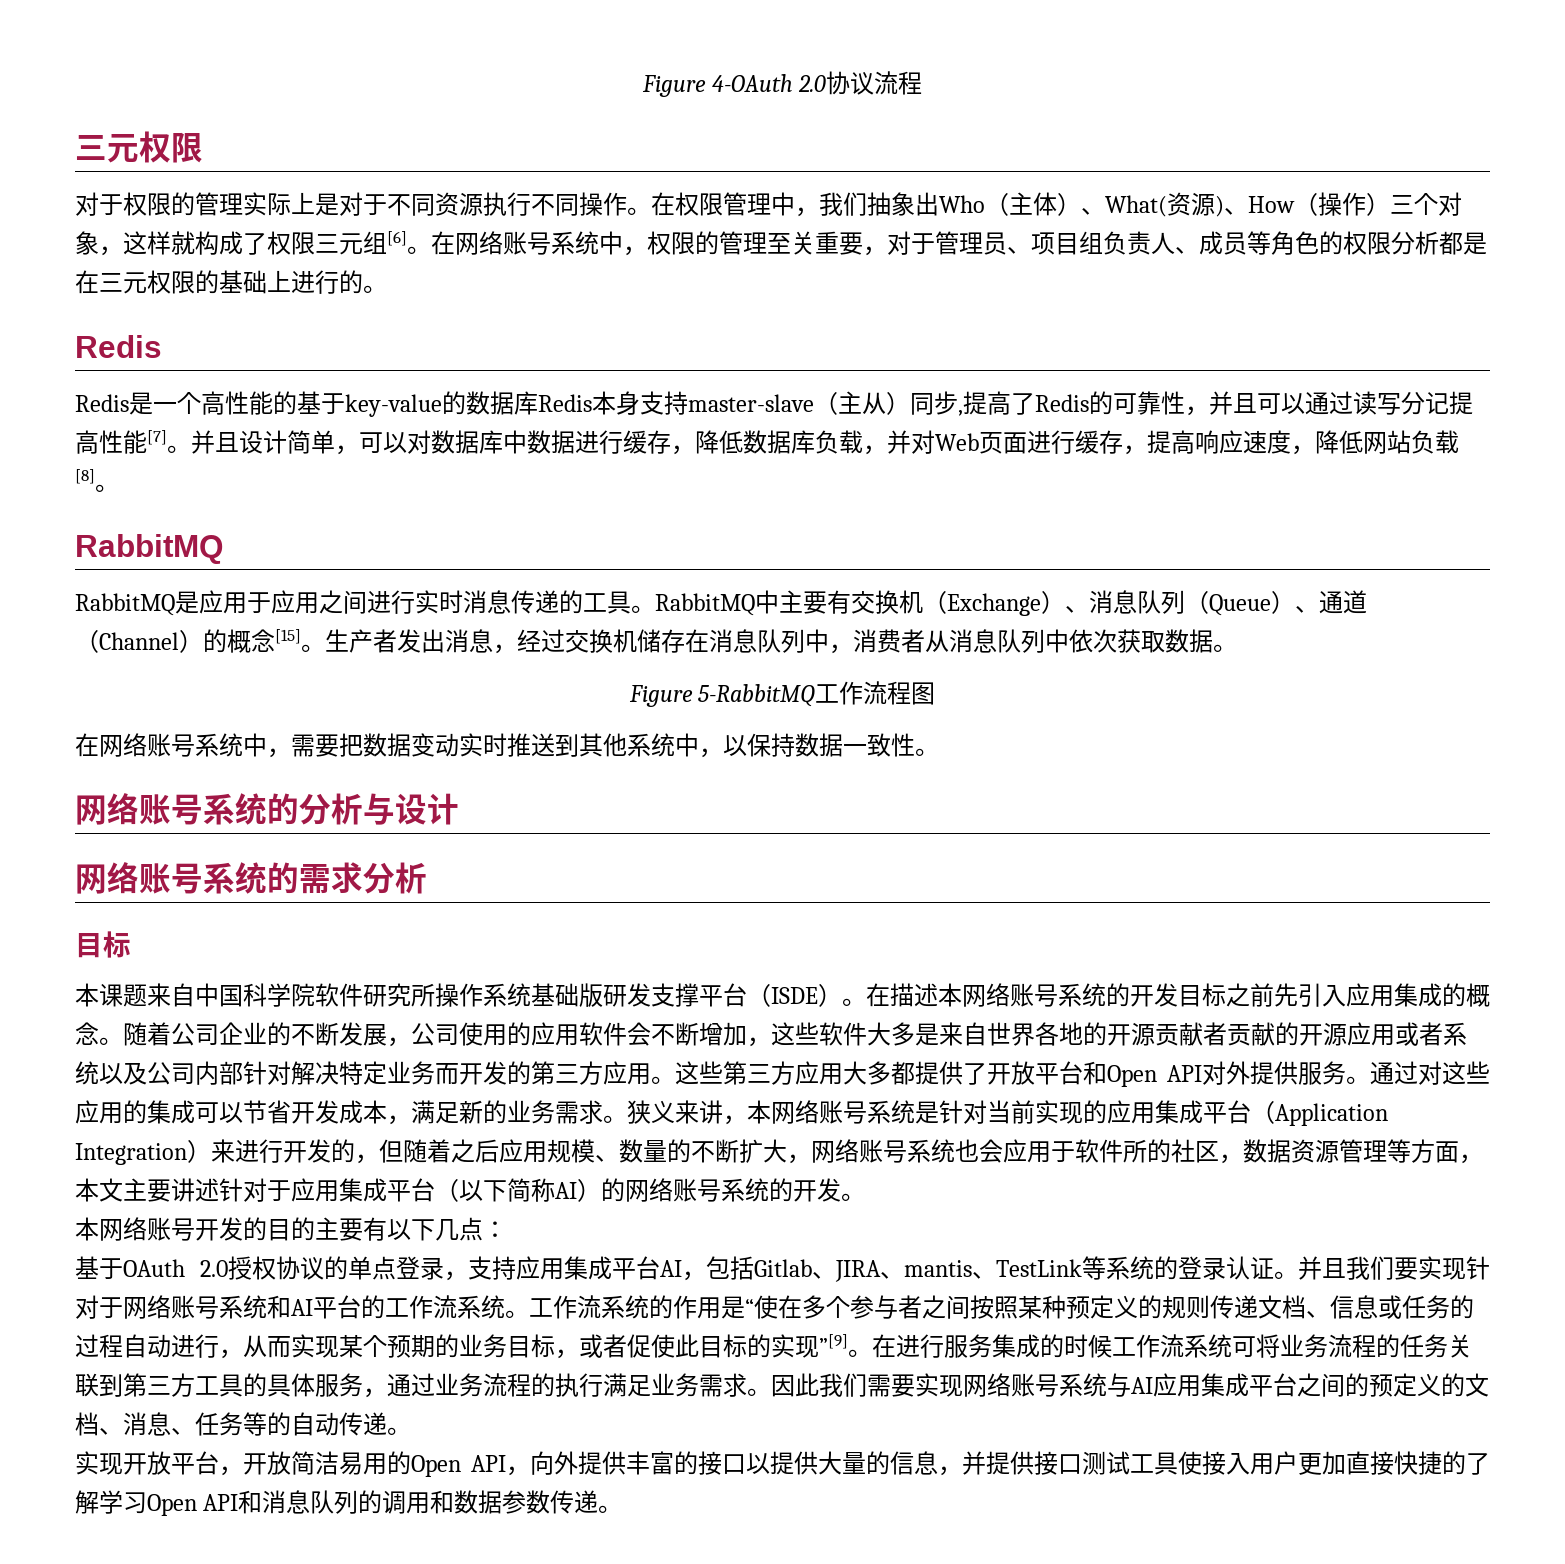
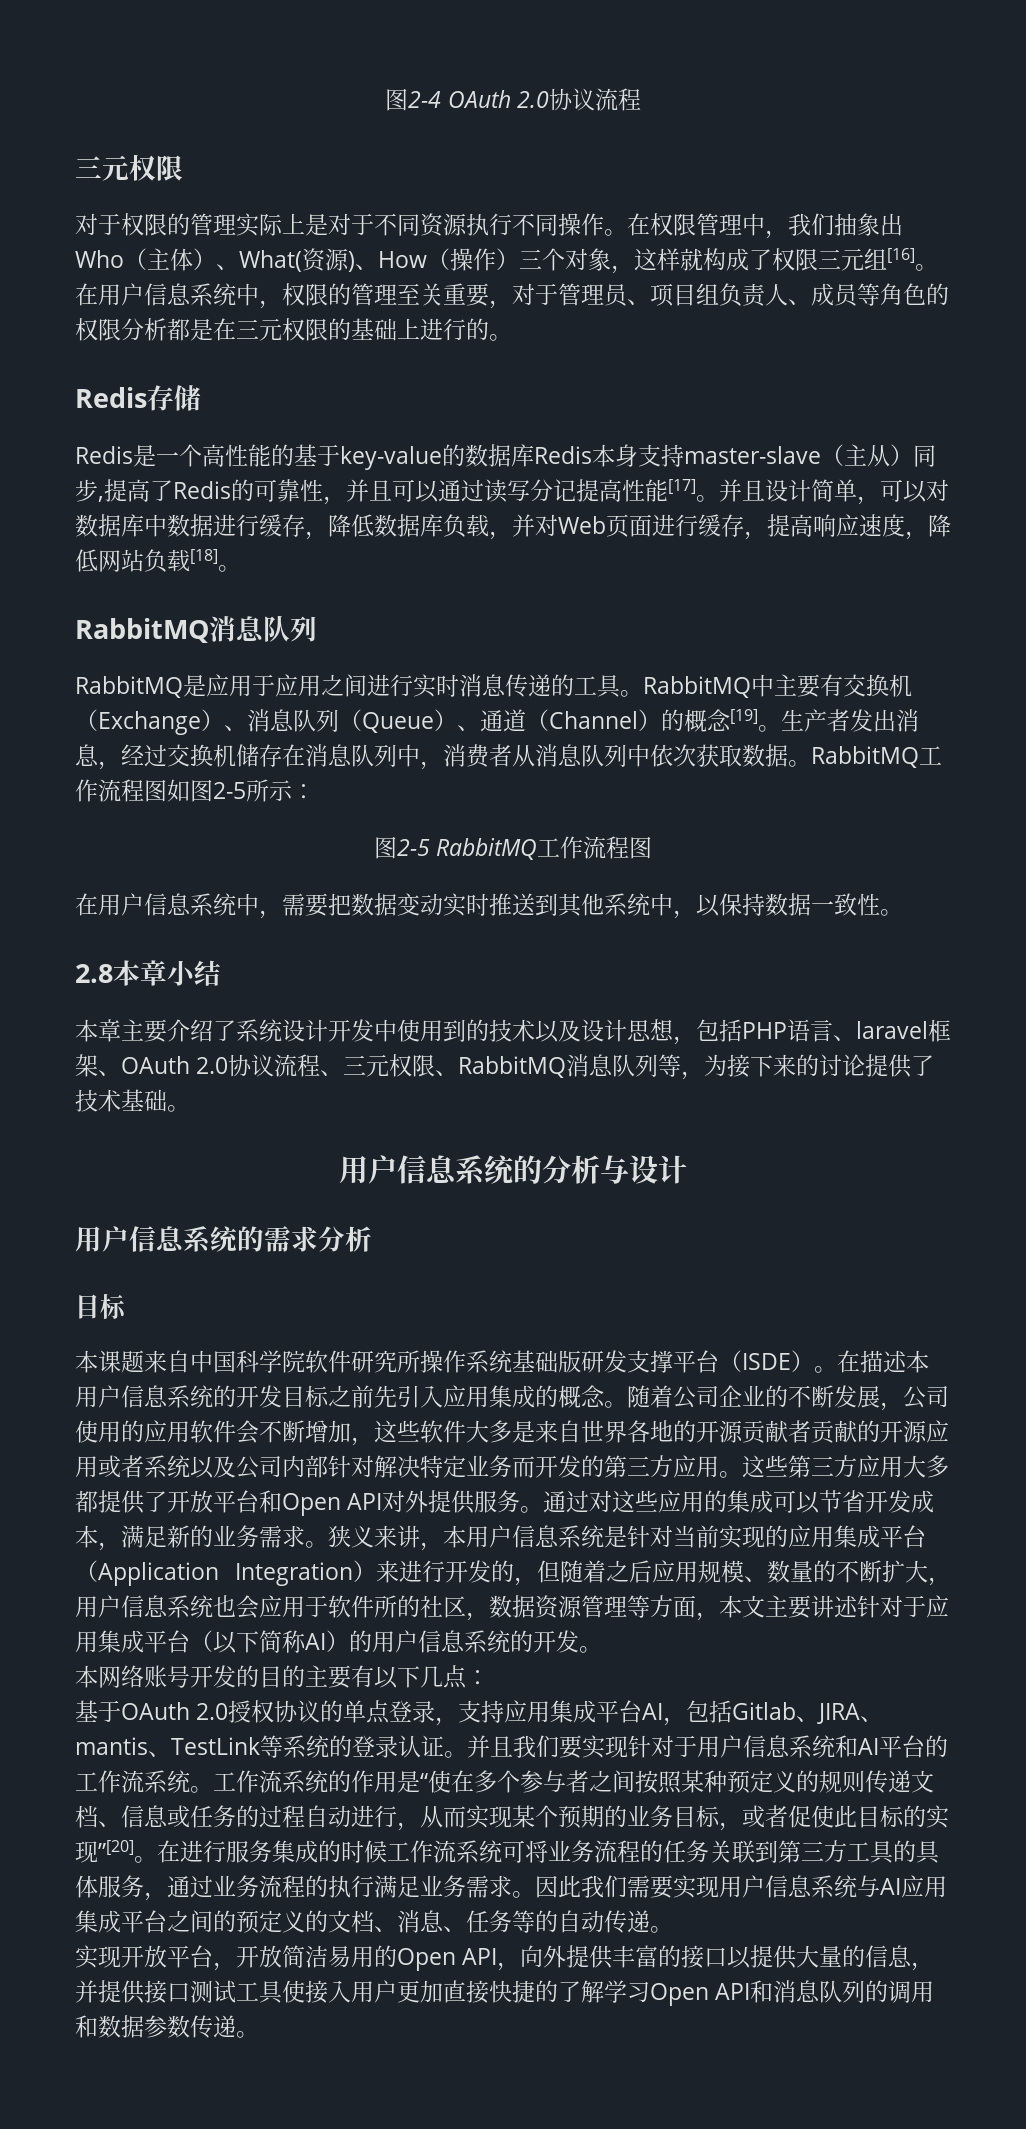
[642,74,793,97] Figure 4-OAuth -> [385,88,511,111] 图2-4 OAuth
[387,231,407,246] [407,231,551,255] [6]。在网络账号 -> [887,248,915,263] [915,264,938,271] [75,283,191,306] [16]。在用户信息
(162, 346) none -> [147,385,201,411] 存储
[147,430,167,445] [7] -> [668,479,696,494] [17]
[75,469,95,484] [8] -> [190,549,218,564] [18]
(224, 549) none -> [209,615,317,642] 消息队列
[275,629,301,644] [15] -> [730,709,758,724] [19]
[628,684,816,707] // Figure 5-RabbitMQ -> [811,746,942,768] [75,779,315,802] [373,836,538,860] RabbitMQ工作流程图如图2-5所示： // 图2-5 RabbitMQ
[99,733,195,757] 网络账号 -> [98,893,191,916] 用户信息
[75,793,203,825] 网络账号 -> [75,960,221,986] [75,1019,951,1045] [75,1054,935,1080] [75,1089,190,1112] [339,1155,457,1184] 2.8本章小结 // 本章主要介绍了系统设计开发中使用到的技术以及设计思想，包括PHP语言、laravel框架、OAuth 2.0协议流程、三元权限、RabbitMQ消息队列等，为接下来的讨论提供了技术基础。 // 用户信息
[75,862,203,894] 网络账号 -> [75,1226,185,1252] 用户信息
[962,983,1058,1007] 网络账号 -> [75,1385,168,1408] 用户信息
[771,1100,867,1124] 网络账号 -> [466,1525,559,1548] 用户信息
[811,1139,907,1163] 网络账号 -> [75,1595,168,1618] 用户信息
[625,1178,721,1202] 网络账号 -> [372,1630,465,1653] 用户信息
[123,1295,219,1319] 网络账号 -> [696,1735,790,1758] 用户信息
[819,1334,848,1355] ”[9] -> [98,1840,134,1860] ”[20]
[963,1373,1059,1397] 网络账号 -> [719,1875,812,1898] 用户信息

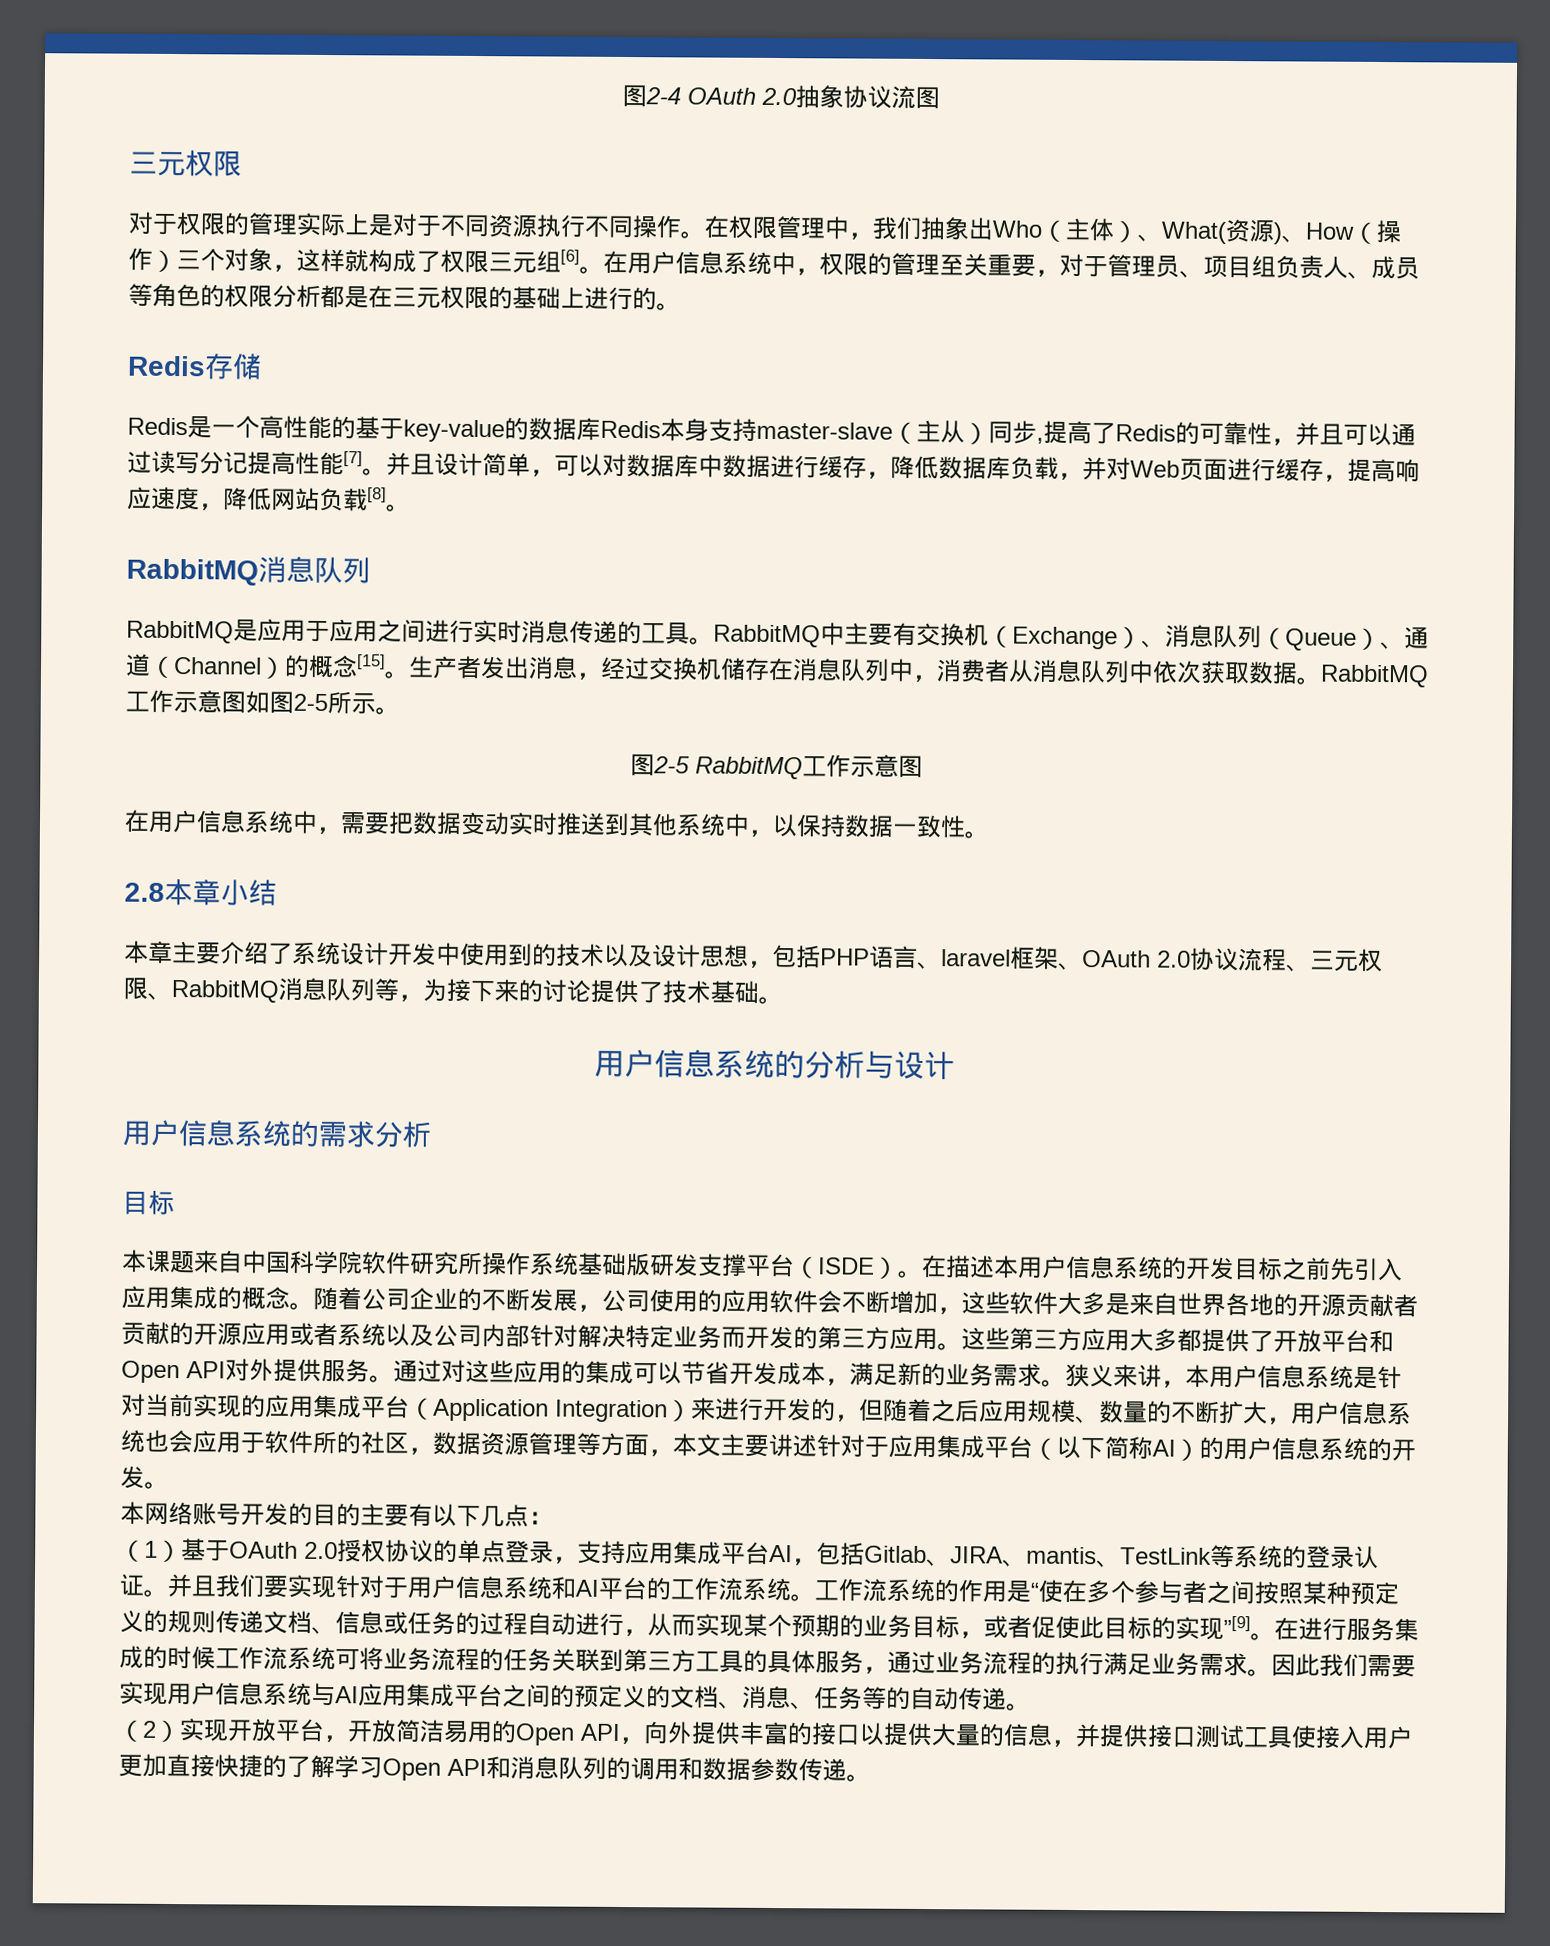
[548,88,641,111] 协议流程 -> [794,85,940,110] 抽象协议流图
[887,248,915,263] [16] -> [560,249,580,265] [6]
[668,479,696,494] [17] -> [343,451,363,467] [7]
[190,549,218,564] [18] -> [367,487,387,503] [8]
[730,709,758,724] [19] -> [357,654,386,670] [15]
[98,779,144,802] 流程 -> [173,690,222,714] 示意
[292,784,315,799] ： -> [375,707,400,715] 。
[583,836,630,859] 流程 -> [850,754,899,778] 示意
(489, 1677) none -> [120,1539,182,1563] （1）
[98,1840,134,1860] ”[20] -> [1223,1615,1251,1638] ”[9]
(673, 1929) none -> [118,1719,181,1743] （2）

